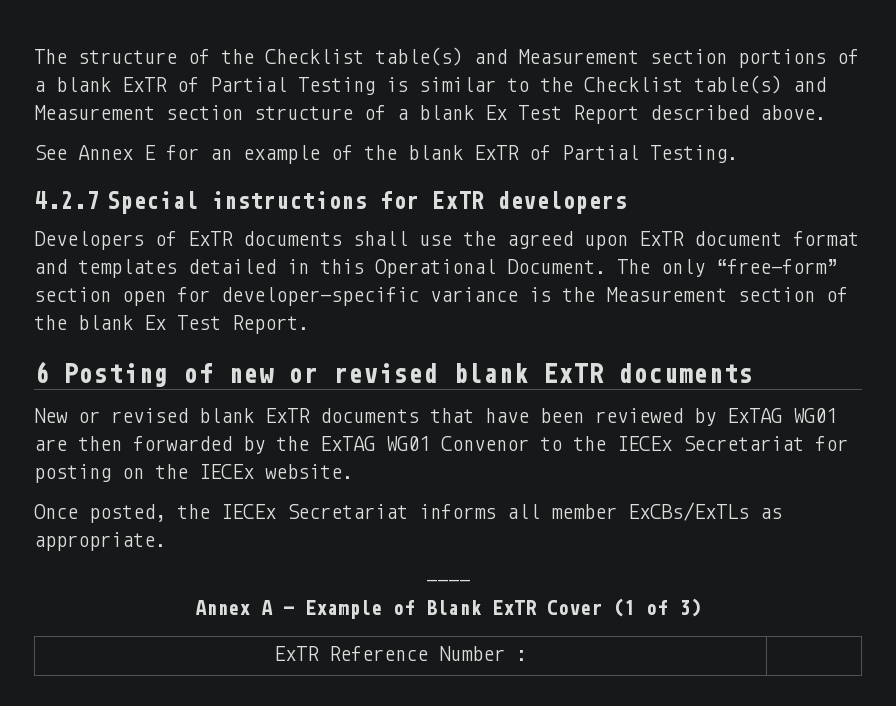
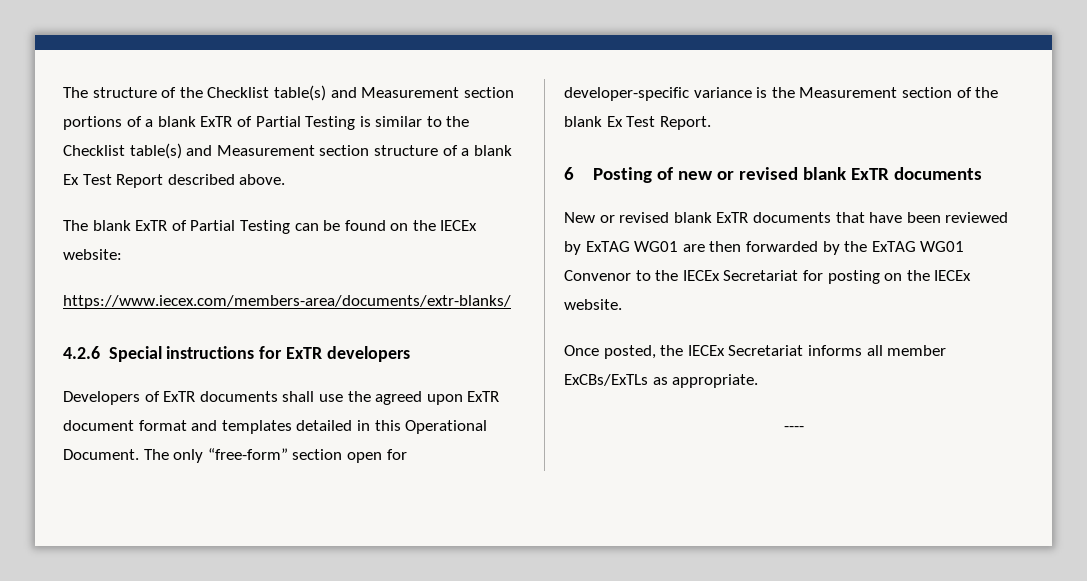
[34,145,738,164] [34,191,99,209] See Annex E for an example of the blank ExTR of Partial Testing. // 4.2.7 -> [63,220,478,234] [63,249,122,260] [63,295,511,309] [63,346,100,359] The blank ExTR of Partial Testing can be found on the IECEx website: // https://www.iecex.com/members-area/documents/extr-blanks/ // 4.2.6
[195,598,701,619] [274,646,527,661] // Annex A – Example of Blank ExTR Cover (1 of 3) // ExTR Reference Number : | -> (804, 428) none

